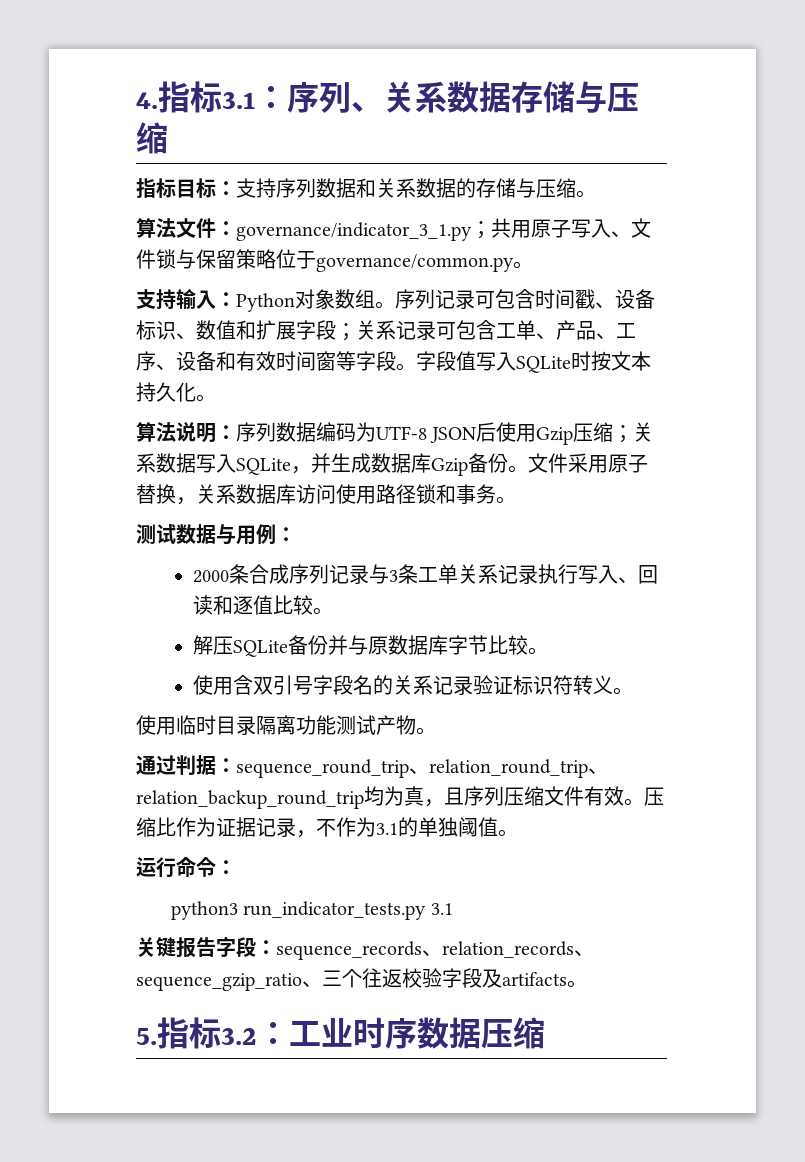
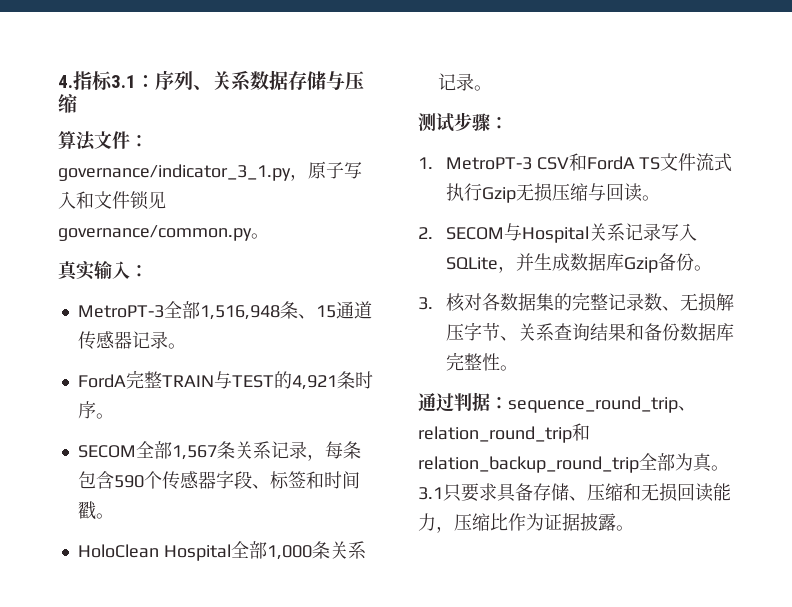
[136,178,596,198] // 指标目标：支持序列数据和关系数据的存储与压缩。 -> (77, 103) none
[471,218,531,239] ；共用 -> [290,174,308,181] ，
[611,218,651,238] [136,249,316,269] 、文件锁与保留策略位于 -> [76,191,166,210] 和文件锁见
[136,289,176,310] 支持 -> [58,261,95,281] 真实
[236,289,655,312] [136,320,636,341] [136,351,651,373] [136,382,216,402] [136,422,654,445] [136,453,196,473] Python对象数组。序列记录可包含时间戳、设备标识、数值和扩展字段；关系记录可包含工单、产品、工序、设备和有效时间窗等字段。字段值写入SQLite时按文本持久化。 // 算法说明：序列数据编码为UTF-8 JSON后使用Gzip压缩；关系数据 -> [77,301,372,320] [77,331,186,350] [77,370,373,390] [77,401,114,419] [77,441,361,461] [77,470,360,490] [77,501,114,520] [77,541,366,561] [437,73,492,91] [418,112,508,132] [418,153,733,172] [445,183,660,203] [418,223,661,243] // MetroPT-3全部1,516,948条、15通道传感器记录。 // FordA完整TRAIN与TEST的4,921条时序。 // SECOM全部1,567条关系记录，每条包含590个传感器字段、标签和时间戳。 // HoloClean Hospital全部1,000条关系记录。 // 测试步骤： // 1. MetroPT-3 CSV和FordA TS文件流式执行Gzip无损压缩与回读。 // 2. SECOM与Hospital关系记录
[528,453,648,473] [136,484,516,505] [136,524,296,545] [192,564,658,584] [192,595,333,615] [192,635,548,657] [192,675,633,695] [136,715,416,735] 文件采用原子替换，关系数据库访问使用路径锁和事务。 // 测试数据与用例： // 2000条合成序列记录与3条工单关系记录执行写入、回读和逐值比较。 // 解压SQLite备份并与原数据库字节比较。 // 使用含双引号字段名的关系记录验证标识符转义。 // 使用临时目录隔离功能测试产物 -> [418,292,734,312] [445,322,734,341] [445,352,500,371] // 3.核对各数据集的完整记录数、无损解压字节、关系查询结果和备份数据库完整性
[588,768,608,774] [136,786,664,809] [136,817,518,838] [136,857,236,878] [170,901,453,920] [136,937,594,960] [136,968,587,991] [136,1017,545,1049] 、relation_backup_round_trip均为真，且序列压缩文件有效。压缩比作为证据记录，不作为3.1的单独阈值。 // 运行命令： // python3 run_indicator_tests.py 3.1 // 关键报告字段：sequence_records、relation_records、sequence_gzip_ratio、三个往返校验字段及artifacts。 // 5.指标3.2：工业时序数据压缩 -> [572,423,590,441] [418,453,729,473] [418,483,731,502] [418,513,634,533] 和relation_backup_round_trip全部为真。3.1只要求具备存储、压缩和无损回读能力，压缩比作为证据披露。

